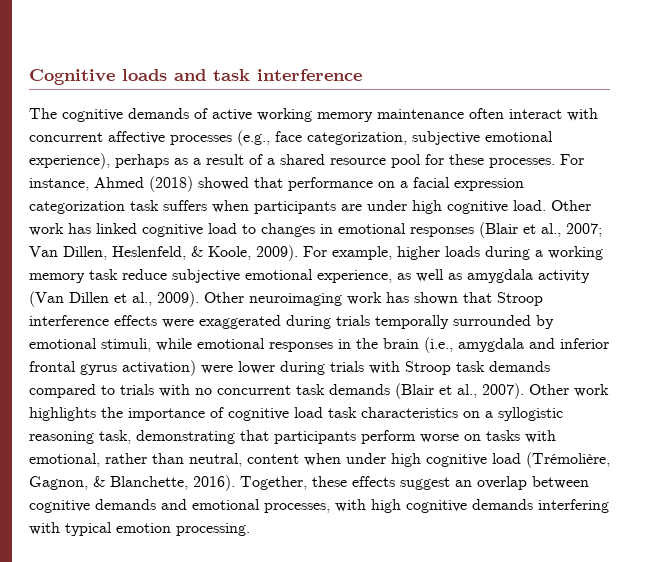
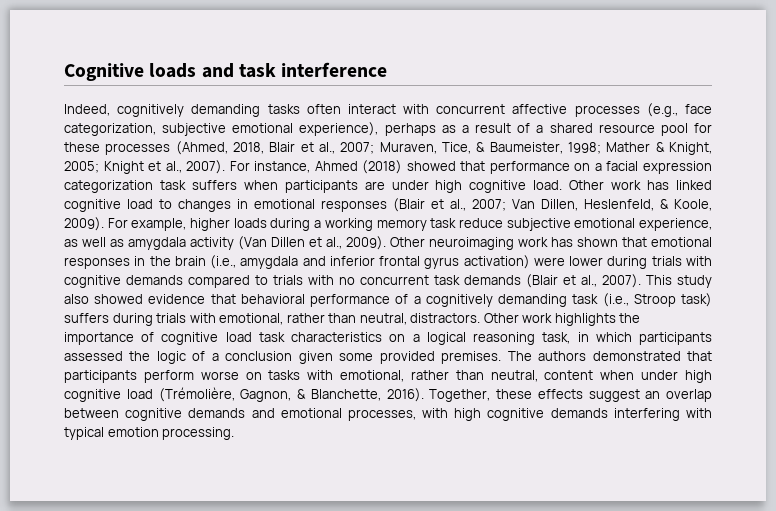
[29,108,464,122] The cognitive demands of active working memory maintenance -> [64,104,300,117] Indeed, cognitively demanding tasks
[489,158,555,168] processes. -> [105,141,713,155] [64,160,226,174] processes (Ahmed, 2018, Blair et al., 2007; Muraven, Tice, & Baumeister, 1998; Mather & Knight, 2005; Knight et al., 2007).
[497,292,543,306] [29,315,554,329] [29,338,192,352] Stroop interference effects were exaggerated during trials temporally surrounded by emotional stimuli, while -> (647, 242) none
[405,361,485,375] Stroop task -> [64,275,121,288] cognitive
(524, 391) none -> [646,275,712,288] [64,293,713,307] [64,313,481,326] This study also showed evidence that behavioral performance of a cognitively demanding task (i.e., Stroop task) suffers during trials with emotional, rather than neutral, distractors.
[498,407,563,421] syllogistic -> [426,332,466,345] logical
[136,430,235,444] demonstrating -> [577,332,713,345] [64,351,681,364] in which participants assessed the logic of a conclusion given some provided premises. The authors demonstrated

